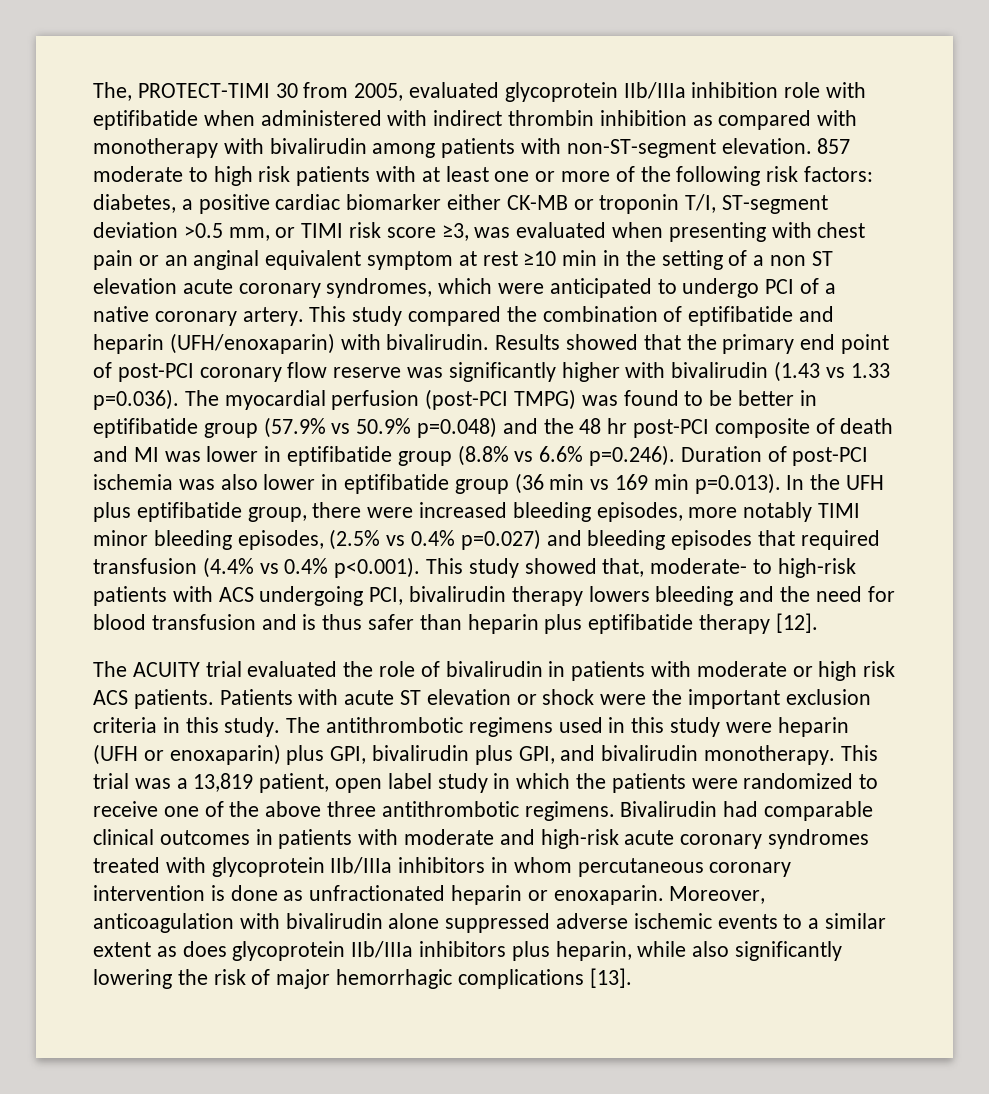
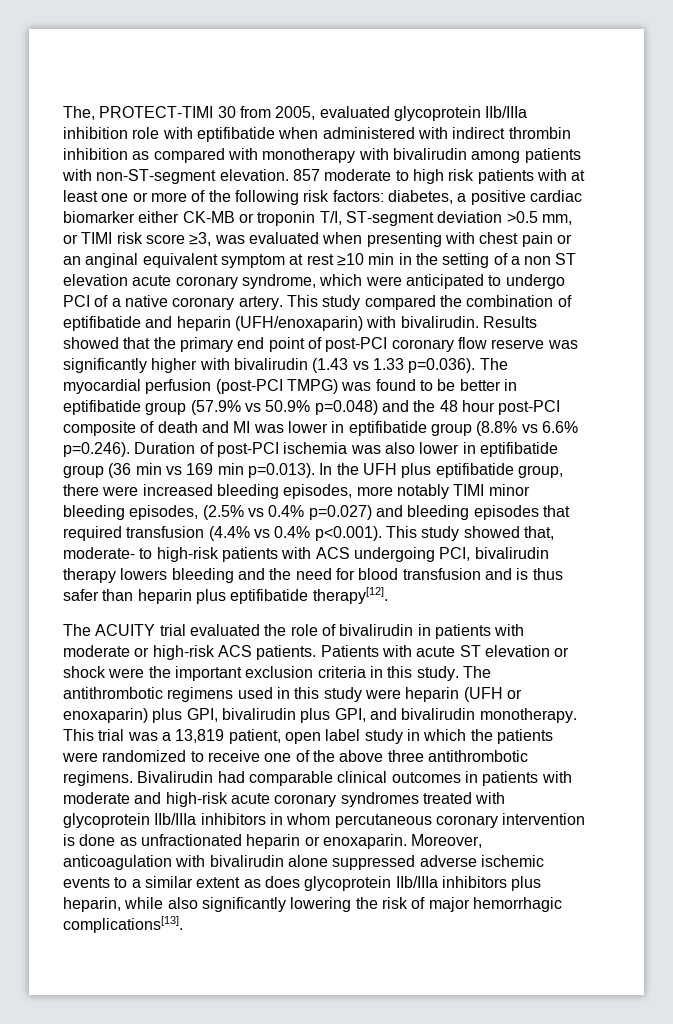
[326,278,433,298] syndromes, -> [241,274,316,289] syndrome,
[607,418,628,434] hr -> [461,400,495,412] hour
[699,613,818,634] therapy [12]. -> [312,587,388,604] therapy[12].
[818,661,896,681] high risk -> [152,645,215,660] high-risk
[457,968,632,989] complications [13]. -> [63,916,183,933] complications[13].

